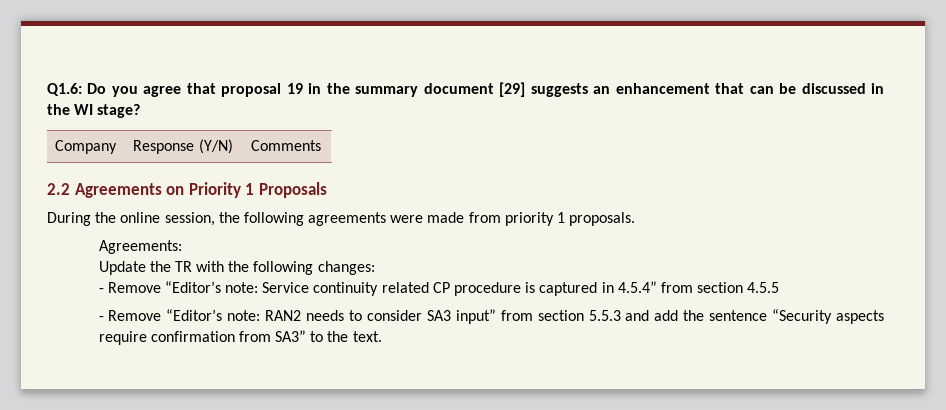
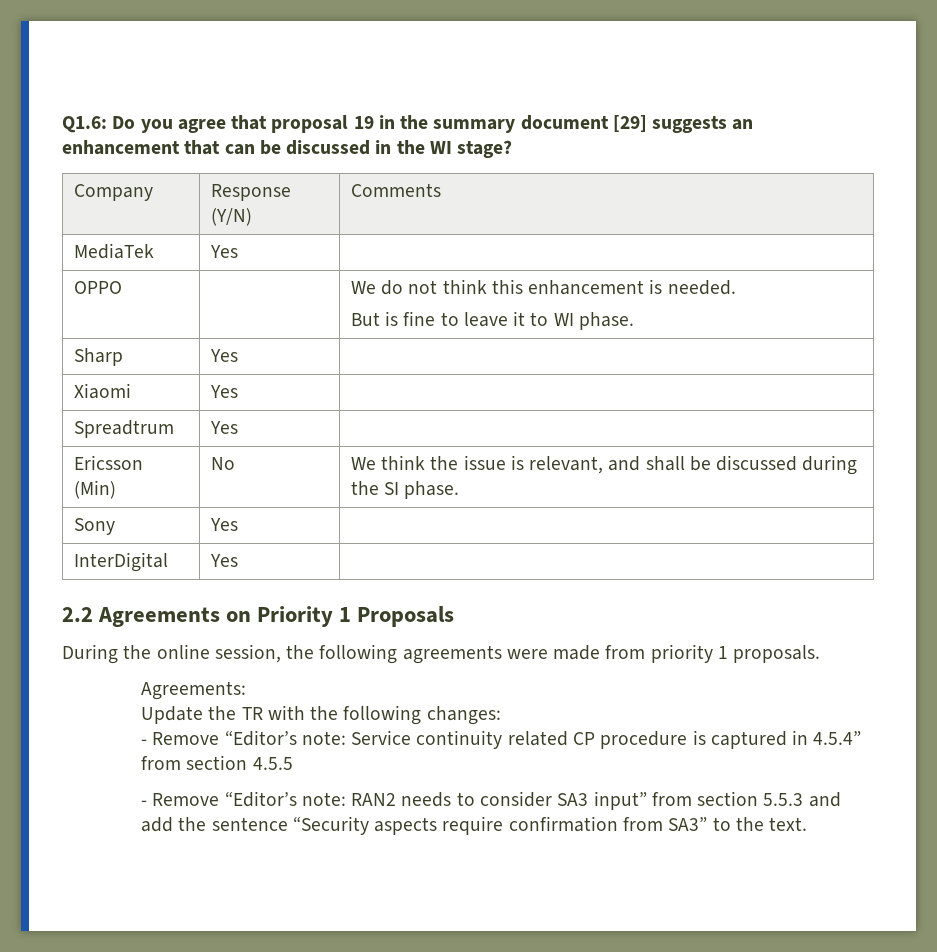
(322, 145) none -> [73,243,154,259] [209,245,238,258] [73,281,122,294] [350,279,736,295] [350,311,634,330] [73,348,123,366] [209,349,238,362] [73,383,131,399] [209,385,238,398] [73,420,174,438] [209,421,238,434] [73,455,143,470] [73,480,116,499] [210,457,235,470] [350,455,858,475] [350,481,460,499] [73,518,115,535] [209,518,238,531] [73,552,168,572] [209,554,238,567] // MediaTek | Yes | // OPPO | | We do not think this enhancement is needed. // But is fine to leave it to WI phase. // Sharp | Yes | // Xiaomi | Yes | // Spreadtrum | Yes | // Ericsson (Min) | No | We think the issue is relevant, and shall be discussed during the SI phase. // Sony | Yes | // InterDigital | Yes |

